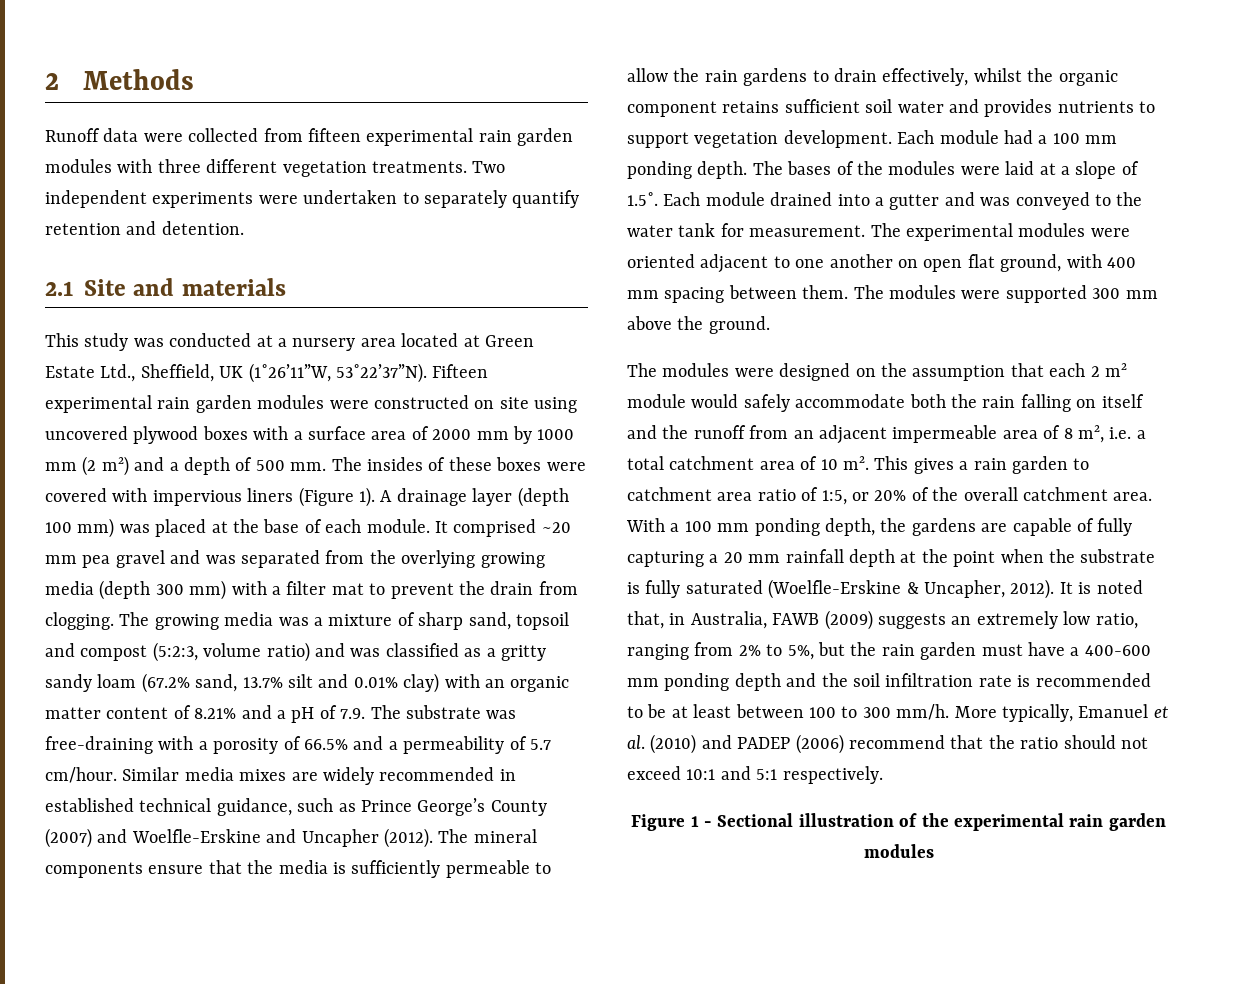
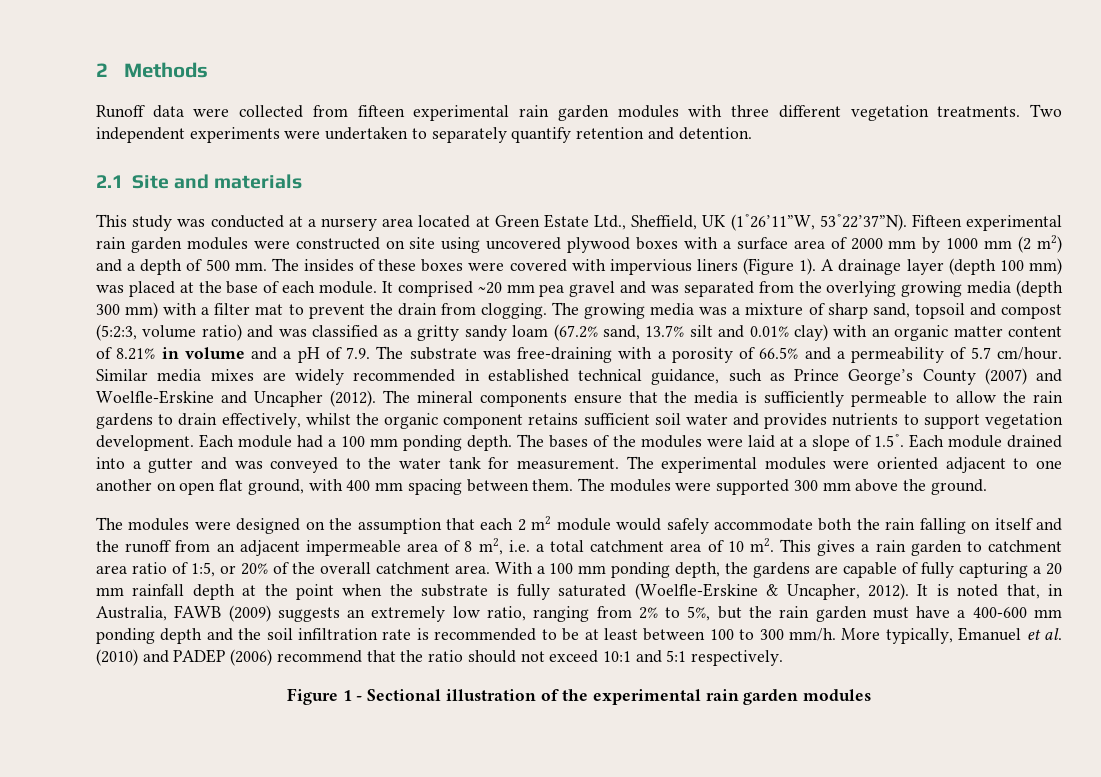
(237, 713) none -> [161,347,245,359] in volume

